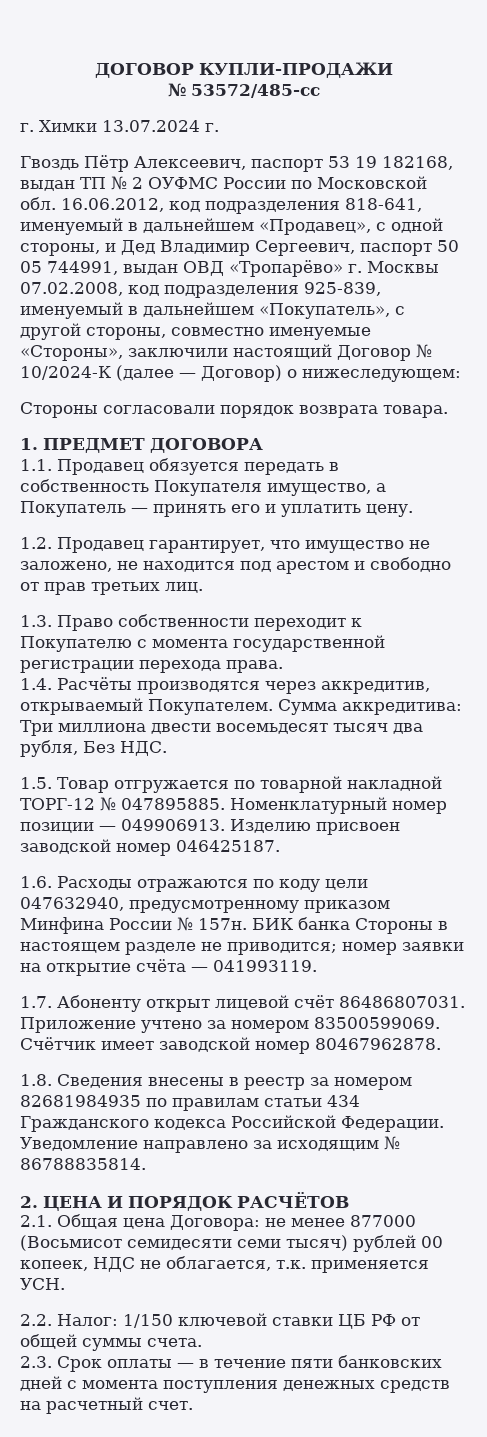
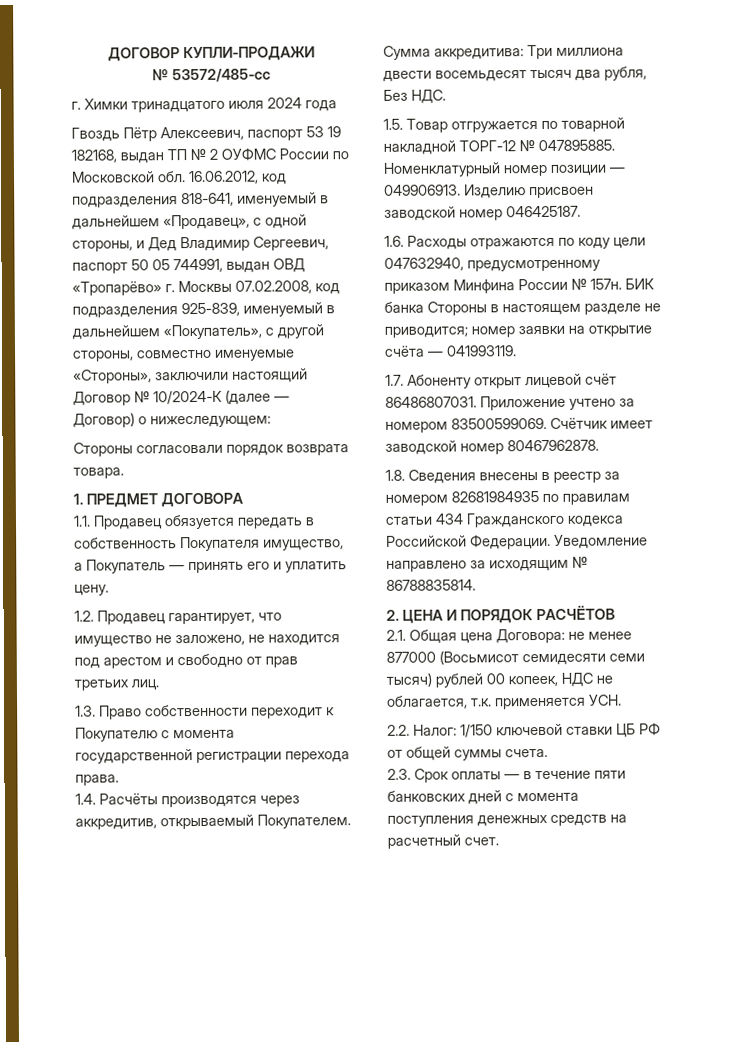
[102,120,219,132] 13.07.2024 г. -> [131,97,337,113] тринадцатого июля 2024 года

